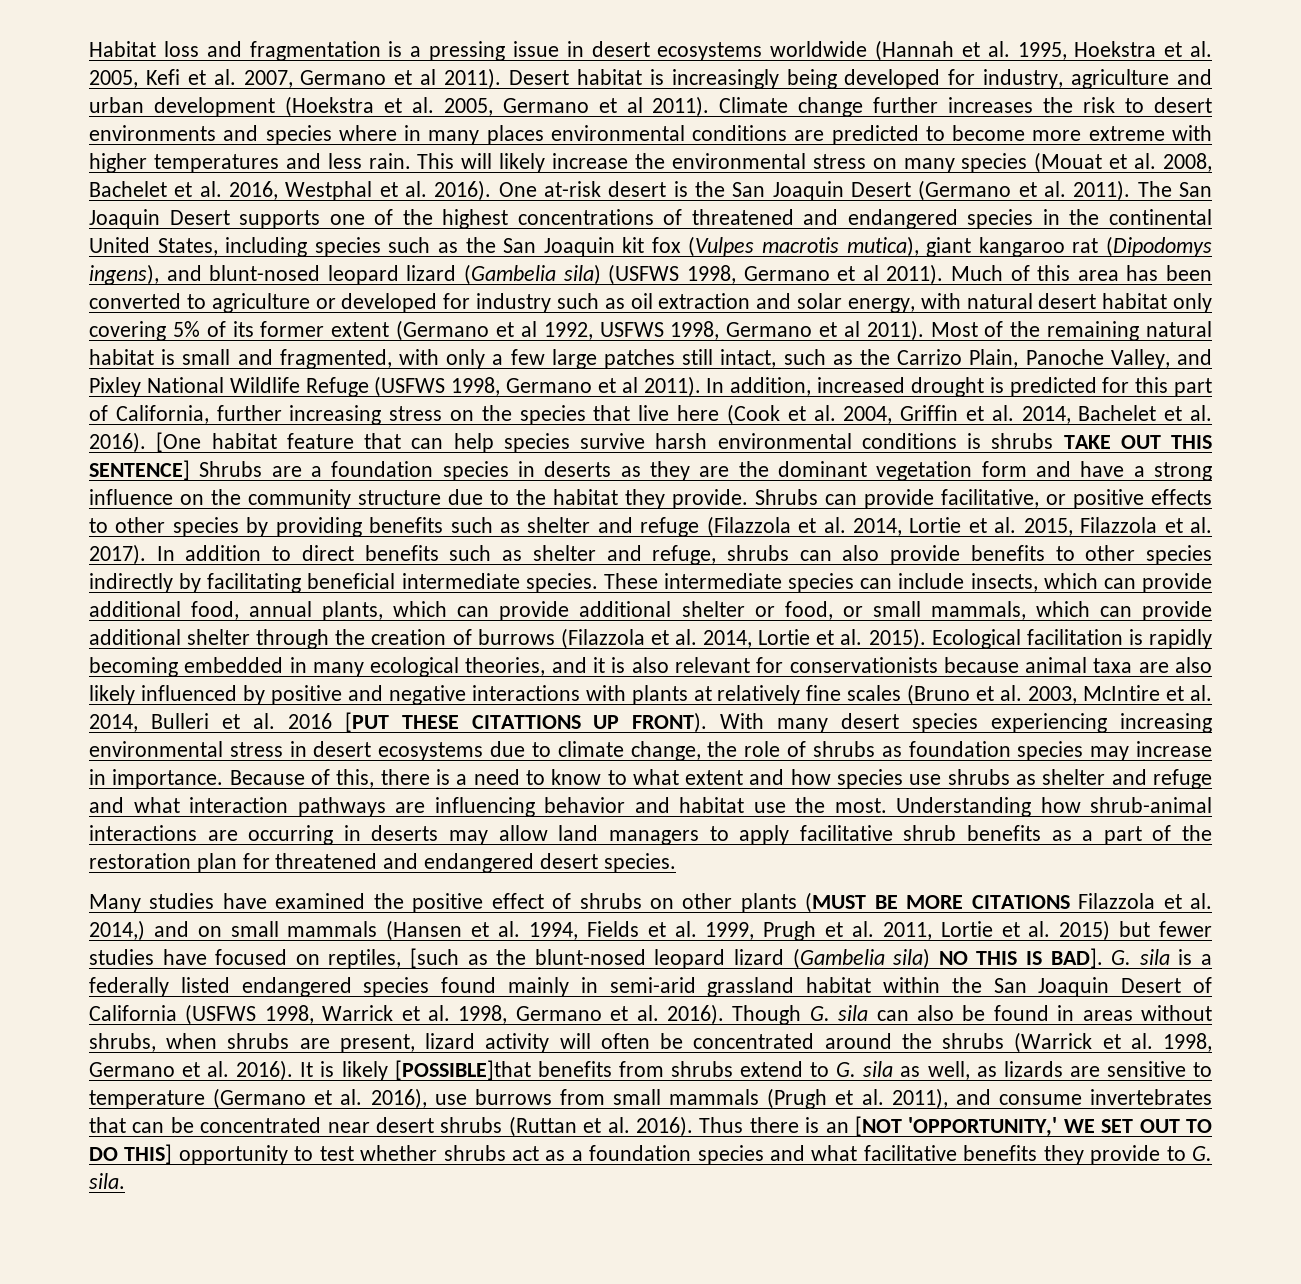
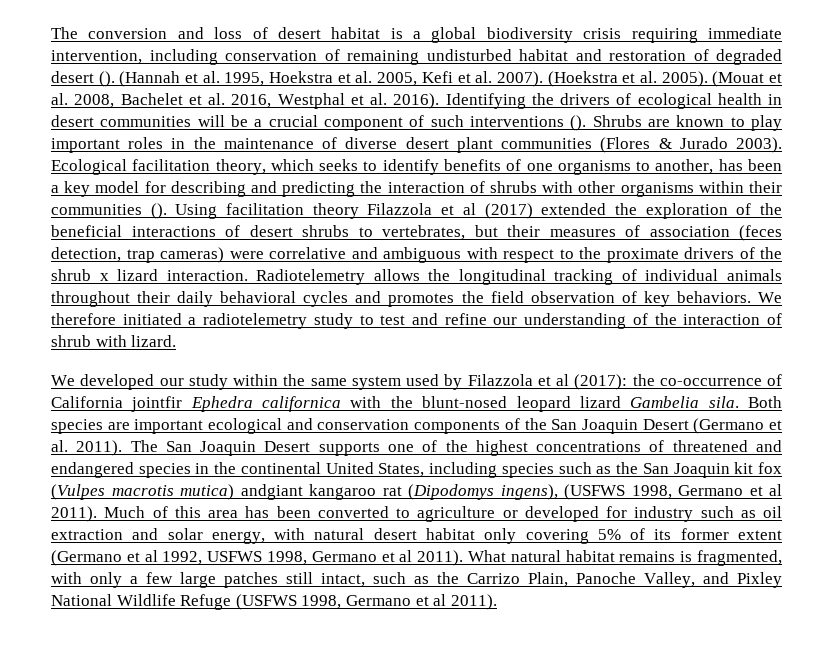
[89,41,868,61] Habitat loss and fragmentation is a pressing issue in desert ecosystems worldwide -> [51,27,782,43] [51,49,782,65] [51,71,115,87] The conversion and loss of desert habitat is a global biodiversity crisis requiring immediate intervention, including conservation of remaining undisturbed habitat and restoration of degraded desert ().
[243,68,1213,89] [89,96,1213,117] [89,125,1212,145] [89,153,1028,173] 2007, Germano et al 2011). Desert habitat is increasingly being developed for industry, agriculture and urban development (Hoekstra et al. 2005, Germano et al 2011). Climate change further increases the risk to desert environments and species where in many places environmental conditions are predicted to become more extreme with higher temperatures and less rain. This will likely increase the environmental stress on many species -> [496,71,708,87] 2007). (Hoekstra et al. 2005).
[498,181,688,197] One at-risk desert is -> [445,93,782,109] [51,115,783,131] [51,137,782,153] [51,159,783,175] [51,181,783,197] [51,203,782,219] [51,225,782,241] [51,247,782,263] [51,269,782,285] [51,291,783,307] [51,313,782,329] [51,335,177,347] [51,374,782,390] [51,396,783,412] [51,418,520,434] Identifying the drivers of ecological health in desert communities will be a crucial component of such interventions (). Shrubs are known to play important roles in the maintenance of diverse desert plant communities (Flores & Jurado 2003). Ecological facilitation theory, which seeks to identify benefits of one organisms to another, has been a key model for describing and predicting the interaction of shrubs with other organisms within their communities (). Using facilitation theory Filazzola et al (2017) extended the exploration of the beneficial interactions of desert shrubs to vertebrates, but their measures of association (feces detection, trap cameras) were correlative and ambiguous with respect to the proximate drivers of the shrub x lizard interaction. Radiotelemetry allows the longitudinal tracking of individual animals throughout their daily behavioral cycles and promotes the field observation of key behaviors. We therefore initiated a radiotelemetry study to test and refine our understanding of the interaction of shrub with lizard. // We developed our study within the same system used by Filazzola et al (2017): the co-occurrence of California jointfir Ephedra californica with the blunt-nosed leopard lizard Gambelia sila. Both species are important ecological and conservation components of
[846,236,972,257] mutica), giant -> [180,484,303,500] mutica) andgiant
[166,264,601,285] and blunt-nosed leopard lizard (Gambelia sila) -> (558, 492) none
[930,321,1213,341] [89,349,273,365] Most of the remaining natural habitat is small and -> [468,550,693,562] What natural habitat remains is
[706,377,1212,397] [89,404,1213,425] [89,432,1212,453] [89,460,1212,481] [89,489,1212,509] [89,516,1212,537] [89,544,1212,565] [89,573,1212,593] [89,601,1212,621] [89,628,1212,649] [89,657,1212,677] [89,684,1212,705] [89,712,1212,733] [89,741,1213,761] [89,769,1213,789] [89,797,1212,817] [89,825,1212,845] [89,853,676,873] [89,892,1212,913] [89,920,1212,941] [89,948,1212,969] [89,977,1212,997] [89,1004,1212,1025] [89,1032,1213,1053] [89,1060,1212,1081] [89,1088,1212,1109] [89,1116,1212,1137] [89,1144,1212,1165] [89,1173,125,1189] In addition, increased drought is predicted for this part of California, further increasing stress on the species that live here (Cook et al. 2004, Griffin et al. 2014, Bachelet et al. 2016). [One habitat feature that can help species survive harsh environmental conditions is shrubs TAKE OUT THIS SENTENCE] Shrubs are a foundation species in deserts as they are the dominant vegetation form and have a strong influence on the community structure due to the habitat they provide. Shrubs can provide facilitative, or positive effects to other species by providing benefits such as shelter and refuge (Filazzola et al. 2014, Lortie et al. 2015, Filazzola et al. 2017). In addition to direct benefits such as shelter and refuge, shrubs can also provide benefits to other species indirectly by facilitating beneficial intermediate species. These intermediate species can include insects, which can provide additional food, annual plants, which can provide additional shelter or food, or small mammals, which can provide additional shelter through the creation of burrows (Filazzola et al. 2014, Lortie et al. 2015). Ecological facilitation is rapidly becoming embedded in many ecological theories, and it is also relevant for conservationists because animal taxa are also likely influenced by positive and negative interactions with plants at relatively fine scales (Bruno et al. 2003, McIntire et al. 2014, Bulleri et al. 2016 [PUT THESE CITATTIONS UP FRONT). With many desert species experiencing increasing environmental stress in desert ecosystems due to climate change, the role of shrubs as foundation species may increase in importance. Because of this, there is a need to know to what extent and how species use shrubs as shelter and refuge and what interaction pathways are influencing behavior and habitat use the most. Understanding how shrub-animal interactions are occurring in deserts may allow land managers to apply facilitative shrub benefits as a part of the restoration plan for threatened and endangered desert species. // Many studies have examined the positive effect of shrubs on other plants (MUST BE MORE CITATIONS Filazzola et al. 2014,) and on small mammals (Hansen et al. 1994, Fields et al. 1999, Prugh et al. 2011, Lortie et al. 2015) but fewer studies have focused on reptiles, [such as the blunt-nosed leopard lizard (Gambelia sila) NO THIS IS BAD]. G. sila is a federally listed endangered species found mainly in semi-arid grassland habitat within the San Joaquin Desert of California (USFWS 1998, Warrick et al. 1998, Germano et al. 2016). Though G. sila can also be found in areas without shrubs, when shrubs are present, lizard activity will often be concentrated around the shrubs (Warrick et al. 1998, Germano et al. 2016). It is likely [POSSIBLE]that benefits from shrubs extend to G. sila as well, as lizards are sensitive to temperature (Germano et al. 2016), use burrows from small mammals (Prugh et al. 2011), and consume invertebrates that can be concentrated near desert shrubs (Ruttan et al. 2016). Thus there is an [NOT 'OPPORTUNITY,' WE SET OUT TO DO THIS] opportunity to test whether shrubs act as a foundation species and what facilitative benefits they provide to G. sila. -> (497, 602) none

